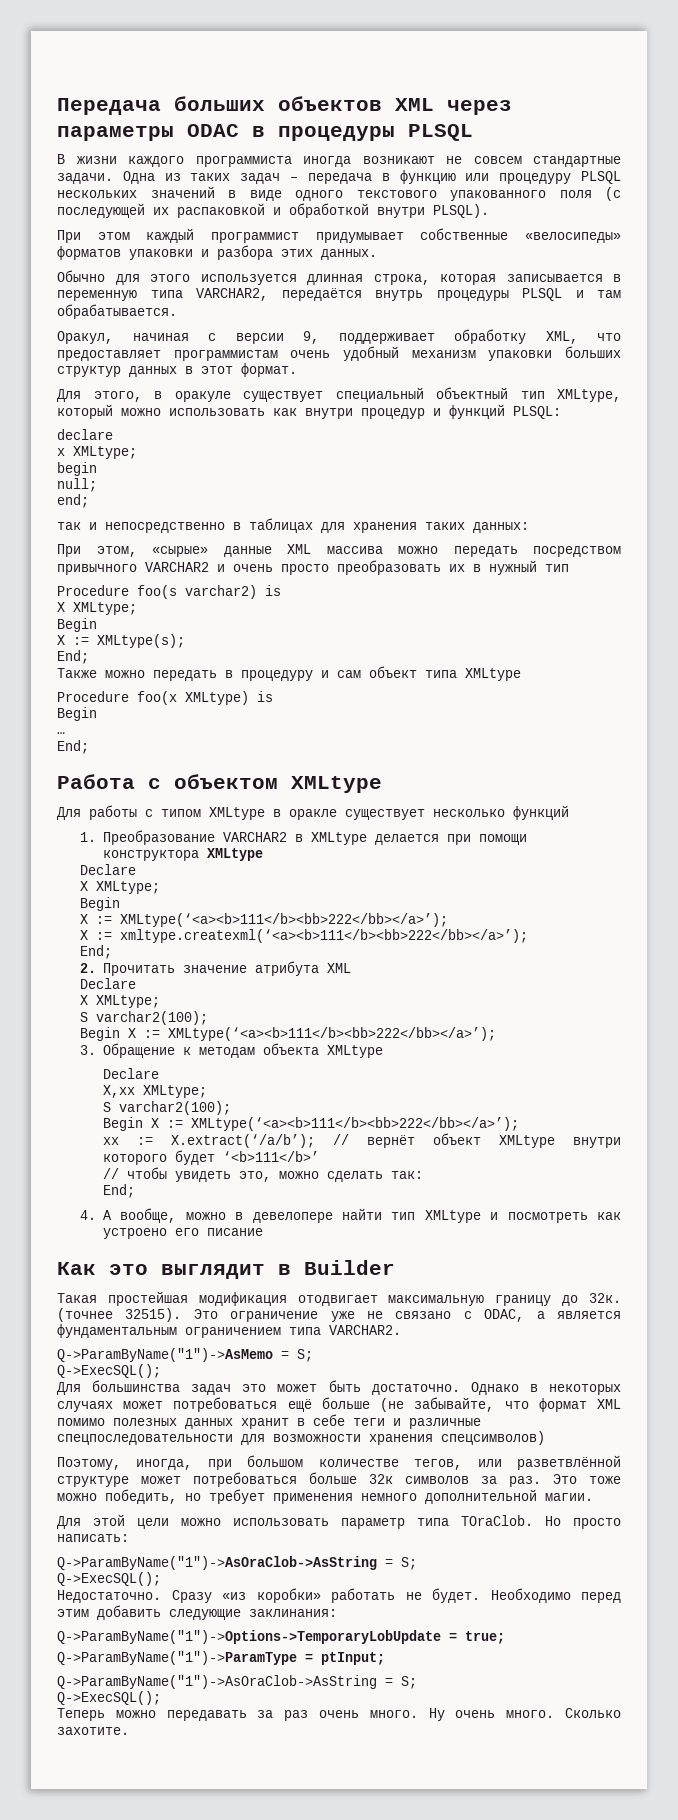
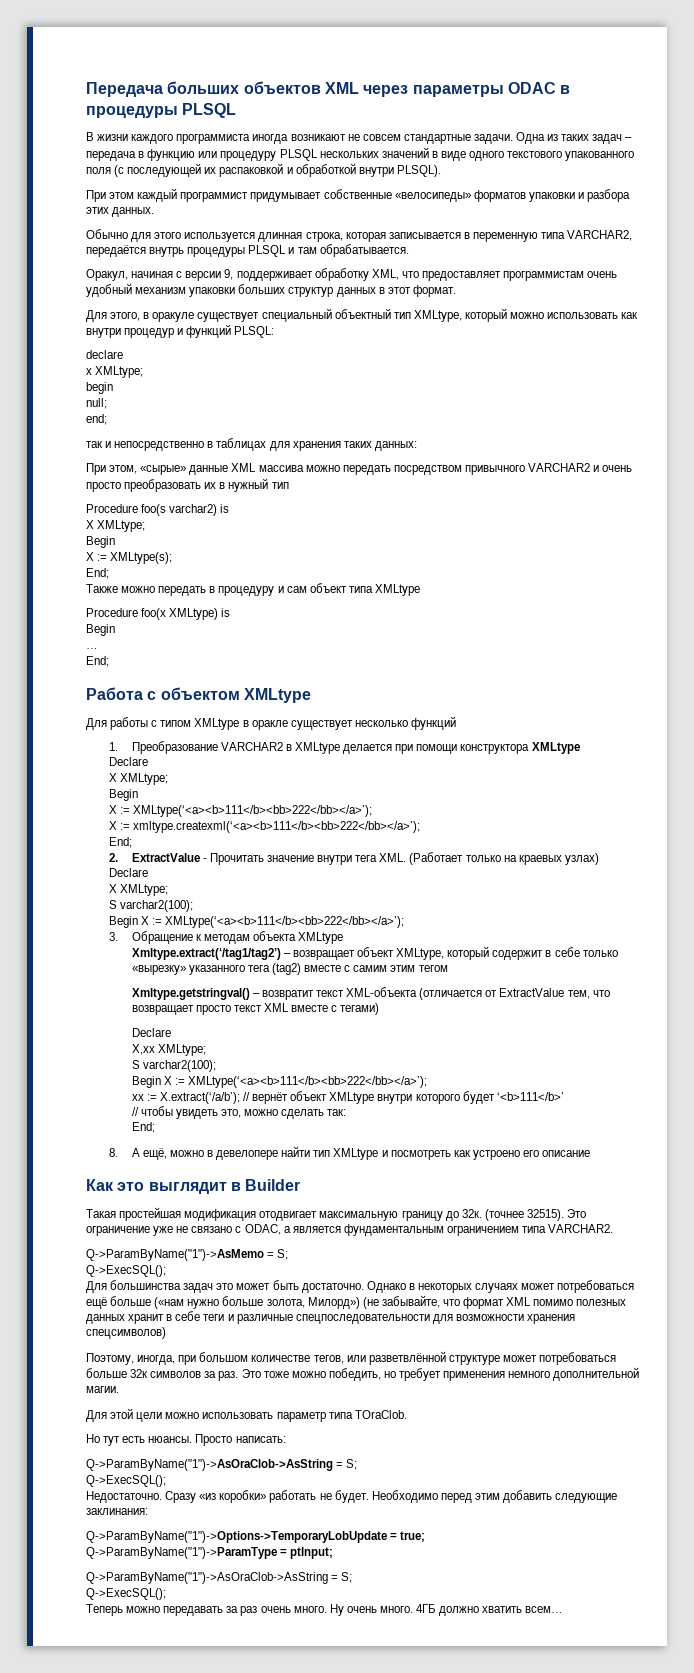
[103,961,352,976] Прочитать значение атрибута XML -> [131,852,599,865] ExtractValue - Прочитать значение внутри тега XML. (Работает только на краевых узлах)
(384, 1051) none -> [131,946,618,960] [131,963,448,975] [131,987,610,1000] [131,1003,380,1015] // Xmltype.extract(‘/tag1/tag2’) – возвращает объект XMLtype, который содержит в себе только «вырезку» указанного тега (tag2) вместе с самим этим тегом // Xmltype.getstringval() – возвратит текст XML-объекта (отличается от ExtractValue тем, что возвращает просто текст XML вместе с тегами)
[80,1208,177,1223] 4. А вообще, -> [108,1148,167,1160] 8. А ещё,
[207,1228,264,1236] писание -> [542,1150,591,1157] описание
(370, 1403) none -> [154,1296,360,1309] («нам нужно больше золота, Милорд»)
[545,1516,621,1529] Но просто -> [86,1434,233,1446] // Но тут есть нюансы. Просто
[565,1708,621,1718] [57,1727,129,1735] Сколько захотите. -> [416,1604,564,1616] 4ГБ должно хватить всем…

